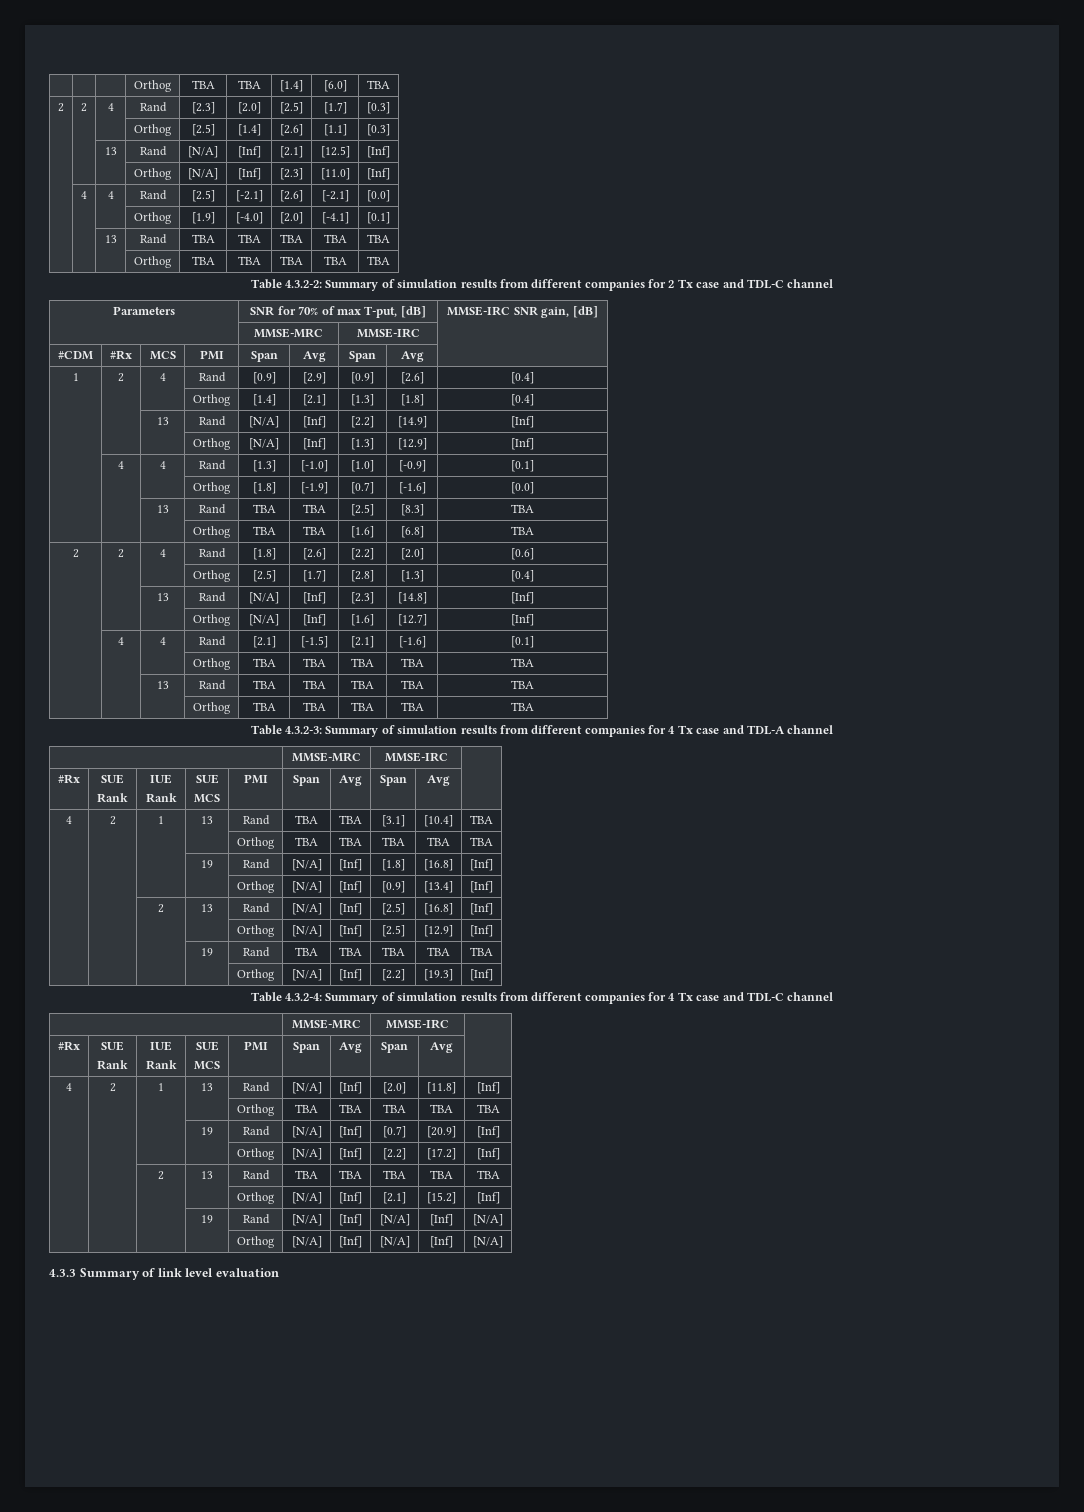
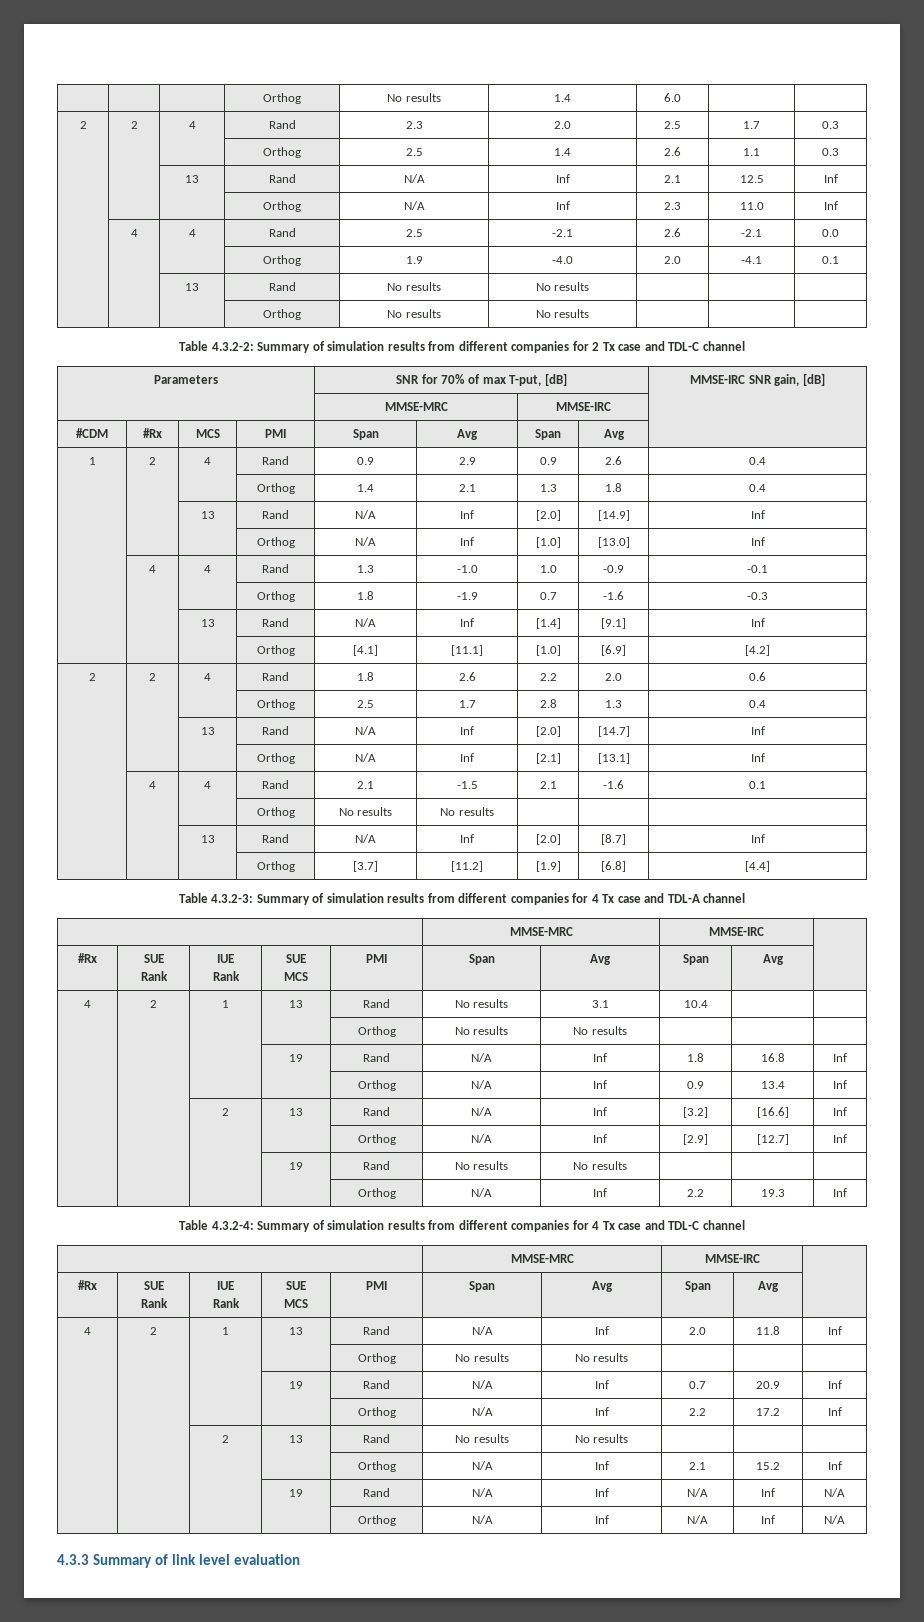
[134,80,171,92] [191,80,215,89] [237,80,261,89] [280,80,303,92] [323,80,347,92] [367,80,390,89] [58,103,64,112] [81,103,87,112] [107,103,114,111] [139,102,167,112] [191,102,215,114] [237,102,261,114] [280,102,303,114] [323,102,347,114] [367,102,390,114] [134,124,171,136] [191,124,215,136] [237,124,261,136] [280,124,303,136] [323,124,347,136] [367,124,390,136] [104,147,117,155] [139,146,167,156] [188,146,218,158] [237,146,261,158] [280,146,303,158] [320,146,350,158] [367,146,390,158] [134,168,171,180] [188,168,218,180] [237,168,261,180] [280,168,303,180] [320,168,350,180] [367,168,390,180] [81,191,87,199] [107,191,114,199] [139,190,167,200] [191,190,215,202] [235,190,263,202] [280,190,303,202] [321,190,349,202] [367,190,390,202] [134,212,171,224] [191,212,215,224] [235,212,263,224] [280,212,303,224] [321,212,349,224] [367,212,390,224] [104,235,117,243] [139,234,167,244] [191,234,215,243] [237,234,261,243] [280,234,303,243] [323,234,347,243] [367,234,390,243] [134,256,171,268] [191,256,215,265] [237,256,261,265] [280,256,303,265] [323,256,347,265] [367,256,390,265] | | | Orthog | TBA | TBA | [1.4] | [6.0] | TBA // 2 | 2 | 4 | Rand | [2.3] | [2.0] | [2.5] | [1.7] | [0.3] // | | | Orthog | [2.5] | [1.4] | [2.6] | [1.1] | [0.3] // | | 13 | Rand | [N/A] | [Inf] | [2.1] | [12.5] | [Inf] // | | | Orthog | [N/A] | [Inf] | [2.3] | [11.0] | [Inf] // | 4 | 4 | Rand | [2.5] | [-2.1] | [2.6] | [-2.1] | [0.0] // | | | Orthog | [1.9] | [-4.0] | [2.0] | [-4.1] | [0.1] // | | 13 | Rand | TBA | TBA | TBA | TBA | TBA // | | | Orthog | TBA | TBA | TBA | TBA | TBA -> [263,93,301,104] [387,93,441,102] [554,94,571,102] [664,93,681,102] [79,121,87,129] [130,121,138,129] [188,121,196,129] [268,120,296,129] [405,121,423,129] [554,121,571,129] [664,121,681,129] [743,121,760,129] [822,121,839,129] [263,147,301,158] [405,148,423,156] [554,148,571,156] [664,147,681,156] [743,148,760,156] [822,148,839,156] [185,175,199,183] [268,174,296,183] [403,174,425,183] [555,174,570,183] [664,175,681,183] [739,175,764,183] [823,174,838,183] [263,201,301,212] [403,201,425,210] [555,201,570,210] [664,202,681,210] [739,202,764,210] [823,201,838,210] [130,229,138,237] [188,229,196,237] [268,228,296,237] [405,229,423,237] [552,229,573,237] [664,228,681,237] [741,229,762,237] [822,229,839,237] [263,255,301,266] [405,256,423,264] [552,256,573,264] [664,256,681,264] [741,256,762,264] [822,256,839,264] [185,283,199,291] [268,282,296,291] [387,282,441,291] [535,282,590,291] [263,309,301,320] [387,309,441,318] [535,309,590,318] | | | Orthog | No results | 1.4 | 6.0 | | // 2 | 2 | 4 | Rand | 2.3 | 2.0 | 2.5 | 1.7 | 0.3 // | | | Orthog | 2.5 | 1.4 | 2.6 | 1.1 | 0.3 // | | 13 | Rand | N/A | Inf | 2.1 | 12.5 | Inf // | | | Orthog | N/A | Inf | 2.3 | 11.0 | Inf // | 4 | 4 | Rand | 2.5 | -2.1 | 2.6 | -2.1 | 0.0 // | | | Orthog | 1.9 | -4.0 | 2.0 | -4.1 | 0.1 // | | 13 | Rand | No results | No results | | | // | | | Orthog | No results | No results | | |
[252,372,276,384] [302,372,326,384] [351,372,374,384] [400,372,424,384] [511,372,534,384] [192,394,230,406] [252,394,276,406] [302,394,326,406] [351,394,374,406] [400,394,424,406] [511,394,534,406] [156,417,169,425] [198,416,226,426] [248,416,279,428] [302,416,326,428] [351,416,374,428] [0.9] | [2.9] | [0.9] | [2.6] | [0.4] // | | | Orthog | [1.4] | [2.1] | [1.3] | [1.8] | [0.4] // | | 13 | Rand | [N/A] | [Inf] | [2.2] -> [357,457,374,465] [458,457,476,465] [539,457,557,465] [605,456,622,465] [749,457,766,465] [256,483,295,494] [357,484,374,492] [458,484,476,492] [539,484,557,492] [605,483,622,492] [749,484,766,492] [200,511,215,519] [262,510,289,519] [355,510,376,519] [460,510,474,519] [535,510,561,521] 0.9 | 2.9 | 0.9 | 2.6 | 0.4 // | | | Orthog | 1.4 | 2.1 | 1.3 | 1.8 | 0.4 // | | 13 | Rand | N/A | Inf | [2.0]
[511,416,534,428] [192,438,230,450] [248,438,279,450] [302,438,326,450] [351,438,374,450] [397,438,427,450] [511,438,534,450] [118,461,124,469] [159,461,166,469] [198,460,226,470] [252,460,276,472] [300,460,328,472] [351,460,374,472] [398,460,426,472] [511,460,534,472] [192,482,230,494] [252,482,276,494] [300,482,328,494] [351,482,374,494] [398,482,426,494] [511,482,534,494] [156,505,169,513] [198,504,226,514] [252,504,276,513] [302,504,326,513] [351,504,374,516] [400,504,424,516] [511,504,534,513] [192,526,230,538] [252,526,276,535] [302,526,326,535] [351,526,374,538] [400,526,424,538] [511,526,534,535] [72,549,79,558] [118,549,124,558] [159,549,166,557] [198,548,226,558] [252,548,276,560] [302,548,326,560] [351,548,374,560] [400,548,424,560] [511,548,534,560] [192,570,230,582] [252,570,276,582] [302,570,326,582] [351,570,374,582] [400,570,424,582] [511,570,534,582] [156,593,169,601] [198,592,226,602] [248,592,279,604] [302,592,326,604] [351,592,374,604] [397,592,427,604] [511,592,534,604] [192,614,230,626] [248,614,279,626] [302,614,326,626] [351,614,374,626] [397,614,427,626] [511,614,534,626] [118,637,124,645] [159,637,166,645] [198,636,226,646] [252,636,276,648] [300,636,328,648] [351,636,374,648] [398,636,426,648] [511,636,534,648] [192,658,230,670] [252,658,276,667] [302,658,326,667] [351,658,374,667] [400,658,424,667] [511,658,534,667] [156,681,169,689] [198,680,226,690] [252,680,276,689] [302,680,326,689] [351,680,374,689] [400,680,424,689] [511,680,534,689] [192,702,230,714] [252,702,276,711] [302,702,326,711] [351,702,374,711] [400,702,424,711] [511,702,534,711] [Inf] // | | | Orthog | [N/A] | [Inf] | [1.3] | [12.9] | [Inf] // | 4 | 4 | Rand | [1.3] | [-1.0] | [1.0] | [-0.9] | [0.1] // | | | Orthog | [1.8] | [-1.9] | [0.7] | [-1.6] | [0.0] // | | 13 | Rand | TBA | TBA | [2.5] | [8.3] | TBA // | | | Orthog | TBA | TBA | [1.6] | [6.8] | TBA // 2 | 2 | 4 | Rand | [1.8] | [2.6] | [2.2] | [2.0] | [0.6] // | | | Orthog | [2.5] | [1.7] | [2.8] | [1.3] | [0.4] // | | 13 | Rand | [N/A] | [Inf] | [2.3] | [14.8] | [Inf] // | | | Orthog | [N/A] | [Inf] | [1.6] | [12.7] | [Inf] // | 4 | 4 | Rand | [2.1] | [-1.5] | [2.1] | [-1.6] | [0.1] // | | | Orthog | TBA | TBA | TBA | TBA | TBA // | | 13 | Rand | TBA | TBA | TBA | TBA | TBA // | | | Orthog | TBA | TBA | TBA | TBA | TBA -> [750,510,765,519] [256,537,295,548] [355,537,376,546] [460,537,474,546] [535,537,561,548] [597,537,630,548] [750,537,765,546] [149,565,156,573] [204,565,211,573] [262,564,289,573] [357,565,374,573] [456,565,478,573] [539,565,557,573] [603,565,624,573] [747,565,768,573] [256,591,295,602] [357,591,374,600] [456,592,478,600] [539,592,557,600] [603,591,624,600] [747,592,768,600] [200,619,215,627] [262,618,289,627] [355,618,376,627] [460,618,474,627] [535,618,561,629] [601,618,626,629] [750,618,765,627] [256,645,295,656] [353,645,378,656] [451,645,483,656] [535,645,561,656] [601,645,626,656] [745,645,770,656] [88,673,96,681] [149,673,156,681] [204,673,211,681] [262,672,289,681] [357,672,374,681] [458,672,476,681] [539,673,557,681] [605,673,622,681] [749,672,766,681] [256,699,295,710] [357,700,374,708] [458,700,476,708] [539,699,557,708] [605,700,622,708] [749,700,766,708] [200,727,215,735] [262,726,289,735] [355,726,376,735] [460,726,474,735] [535,726,561,737] [597,726,630,737] [750,726,765,735] [256,753,295,764] [355,753,376,762] [460,753,474,762] [535,753,561,764] [597,753,630,764] [750,753,765,762] [149,781,156,789] [204,781,211,789] [262,780,289,789] [357,781,374,789] [456,781,478,789] [539,781,557,789] [603,780,624,789] [749,781,766,789] [256,807,295,818] [338,807,393,816] [440,807,494,816] [200,835,215,843] [262,834,289,843] [355,834,376,843] [460,834,474,843] [535,834,561,845] [601,834,626,845] [750,834,765,843] [256,861,295,872] [353,861,378,872] [451,861,483,872] [535,861,561,872] [601,861,626,872] [745,861,770,872] Inf // | | | Orthog | N/A | Inf | [1.0] | [13.0] | Inf // | 4 | 4 | Rand | 1.3 | -1.0 | 1.0 | -0.9 | -0.1 // | | | Orthog | 1.8 | -1.9 | 0.7 | -1.6 | -0.3 // | | 13 | Rand | N/A | Inf | [1.4] | [9.1] | Inf // | | | Orthog | [4.1] | [11.1] | [1.0] | [6.9] | [4.2] // 2 | 2 | 4 | Rand | 1.8 | 2.6 | 2.2 | 2.0 | 0.6 // | | | Orthog | 2.5 | 1.7 | 2.8 | 1.3 | 0.4 // | | 13 | Rand | N/A | Inf | [2.0] | [14.7] | Inf // | | | Orthog | N/A | Inf | [2.1] | [13.1] | Inf // | 4 | 4 | Rand | 2.1 | -1.5 | 2.1 | -1.6 | 0.1 // | | | Orthog | No results | No results | | | // | | 13 | Rand | N/A | Inf | [2.0] | [8.7] | Inf // | | | Orthog | [3.7] | [11.2] | [1.9] | [6.8] | [4.4]
[295,815,318,824] [339,815,362,824] [381,815,405,827] [424,815,453,827] [470,815,493,824] [236,837,274,849] [295,837,318,846] [339,837,362,846] [381,837,405,846] [427,837,450,846] [470,837,493,846] [201,860,213,868] [242,859,270,869] [291,859,322,871] [339,859,362,871] [381,859,405,871] [424,859,453,871] [470,859,493,871] [236,881,274,893] [291,881,322,893] [339,881,362,893] [381,881,405,893] [424,881,453,893] [470,881,493,893] [158,904,164,913] [201,904,213,912] [242,903,270,913] [291,903,322,915] [339,903,362,915] [381,903,405,915] [424,903,453,915] [470,903,493,915] [236,925,274,937] [291,925,322,937] [339,925,362,937] [381,925,405,937] [424,925,453,937] [470,925,493,937] [201,948,213,956] [242,947,270,957] [295,947,318,956] [339,947,362,956] [381,947,405,956] [427,947,450,956] [470,947,493,956] [236,969,274,981] [291,969,322,981] [339,969,362,981] [381,969,405,981] [424,969,453,981] [470,969,493,981] TBA | TBA | [3.1] | [10.4] | TBA // | | | | Orthog | TBA | TBA | TBA | TBA | TBA // | | | 19 | Rand | [N/A] | [Inf] | [1.8] | [16.8] | [Inf] // | | | | Orthog | [N/A] | [Inf] | [0.9] | [13.4] | [Inf] // | | 2 | 13 | Rand | [N/A] | [Inf] | [2.5] | [16.8] | [Inf] // | | | | Orthog | [N/A] | [Inf] | [2.5] | [12.9] | [Inf] // | | | 19 | Rand | TBA | TBA | TBA | TBA | TBA // | | | | Orthog | [N/A] | [Inf] | [2.2] | [19.3] | [Inf] -> [454,999,509,1008] [591,1000,609,1008] [683,1000,708,1008] [357,1026,396,1037] [454,1026,509,1035] [573,1026,627,1035] [289,1054,303,1062] [363,1053,390,1062] [471,1053,492,1062] [593,1053,607,1062] [687,1053,704,1062] [760,1053,785,1062] [833,1053,847,1062] [357,1080,396,1091] [471,1080,492,1089] [593,1080,607,1089] [687,1081,704,1089] [760,1081,785,1089] [833,1080,847,1089] [222,1108,229,1116] [289,1108,303,1116] [363,1107,390,1116] [471,1107,492,1116] [593,1107,607,1116] [683,1107,708,1118] [756,1107,789,1118] [833,1107,847,1116] [357,1134,396,1145] [471,1134,492,1143] [593,1134,607,1143] [683,1134,708,1145] [756,1134,789,1145] [833,1134,847,1143] [289,1162,303,1170] [363,1161,390,1170] [454,1161,509,1170] [573,1161,627,1170] [357,1188,396,1199] [471,1188,492,1197] [593,1188,607,1197] [687,1189,704,1197] [760,1189,785,1197] [833,1188,847,1197] No results | 3.1 | 10.4 | | // | | | | Orthog | No results | No results | | | // | | | 19 | Rand | N/A | Inf | 1.8 | 16.8 | Inf // | | | | Orthog | N/A | Inf | 0.9 | 13.4 | Inf // | | 2 | 13 | Rand | N/A | Inf | [3.2] | [16.6] | Inf // | | | | Orthog | N/A | Inf | [2.9] | [12.7] | Inf // | | | 19 | Rand | No results | No results | | | // | | | | Orthog | N/A | Inf | 2.2 | 19.3 | Inf
[291,1082,322,1094] [339,1082,362,1094] [383,1082,406,1094] [427,1082,456,1094] [476,1082,500,1094] [236,1104,274,1116] [295,1104,318,1113] [339,1104,362,1113] [383,1104,406,1113] [430,1104,453,1113] [476,1104,500,1113] [201,1127,213,1135] [242,1126,270,1136] [291,1126,322,1138] [339,1126,362,1138] [383,1126,406,1138] [427,1126,456,1138] [476,1126,500,1138] [236,1148,274,1160] [291,1148,322,1160] [339,1148,362,1160] [383,1148,406,1160] [427,1148,456,1160] [476,1148,500,1160] [158,1171,164,1180] [201,1171,213,1179] [242,1170,270,1180] [295,1170,318,1179] [339,1170,362,1179] [383,1170,406,1179] [430,1170,453,1179] [476,1170,500,1179] [236,1192,274,1204] [291,1192,322,1204] [339,1192,362,1204] [383,1192,406,1204] [427,1192,456,1204] [476,1192,500,1204] [201,1215,213,1223] [242,1214,270,1224] [291,1214,322,1226] [339,1214,362,1226] [379,1214,410,1226] [430,1214,453,1226] [473,1214,503,1226] [236,1236,274,1248] [291,1236,322,1248] [339,1236,362,1248] [379,1236,410,1248] [430,1236,453,1248] [473,1236,503,1248] [N/A] | [Inf] | [2.0] | [11.8] | [Inf] // | | | | Orthog | TBA | TBA | TBA | TBA | TBA // | | | 19 | Rand | [N/A] | [Inf] | [0.7] | [20.9] | [Inf] // | | | | Orthog | [N/A] | [Inf] | [2.2] | [17.2] | [Inf] // | | 2 | 13 | Rand | TBA | TBA | TBA | TBA | TBA // | | | | Orthog | [N/A] | [Inf] | [2.1] | [15.2] | [Inf] // | | | 19 | Rand | [N/A] | [Inf] | [N/A] | [Inf] | [N/A] // | | | | Orthog | [N/A] | [Inf] | [N/A] | [Inf] | [N/A] -> [471,1326,493,1335] [594,1326,609,1335] [689,1327,706,1335] [756,1326,780,1335] [827,1326,842,1335] [357,1353,396,1364] [455,1353,509,1362] [574,1353,629,1362] [289,1381,303,1389] [363,1380,390,1389] [471,1380,493,1389] [594,1380,609,1389] [689,1381,706,1389] [756,1381,780,1389] [827,1380,842,1389] [357,1407,396,1418] [471,1407,493,1416] [594,1407,609,1416] [689,1408,706,1416] [756,1408,780,1416] [827,1407,842,1416] [222,1435,229,1443] [289,1435,303,1443] [363,1434,390,1443] [455,1434,509,1443] [574,1434,629,1443] [357,1461,396,1472] [471,1461,493,1470] [594,1461,609,1470] [689,1462,706,1470] [756,1462,780,1470] [827,1461,842,1470] [289,1489,303,1497] [363,1488,390,1497] [471,1488,493,1497] [594,1488,609,1497] [687,1488,708,1497] [761,1488,775,1497] [824,1488,845,1497] [357,1515,396,1526] [471,1515,493,1524] [594,1515,609,1524] [687,1515,708,1524] [761,1515,775,1524] [824,1515,845,1524] N/A | Inf | 2.0 | 11.8 | Inf // | | | | Orthog | No results | No results | | | // | | | 19 | Rand | N/A | Inf | 0.7 | 20.9 | Inf // | | | | Orthog | N/A | Inf | 2.2 | 17.2 | Inf // | | 2 | 13 | Rand | No results | No results | | | // | | | | Orthog | N/A | Inf | 2.1 | 15.2 | Inf // | | | 19 | Rand | N/A | Inf | N/A | Inf | N/A // | | | | Orthog | N/A | Inf | N/A | Inf | N/A

